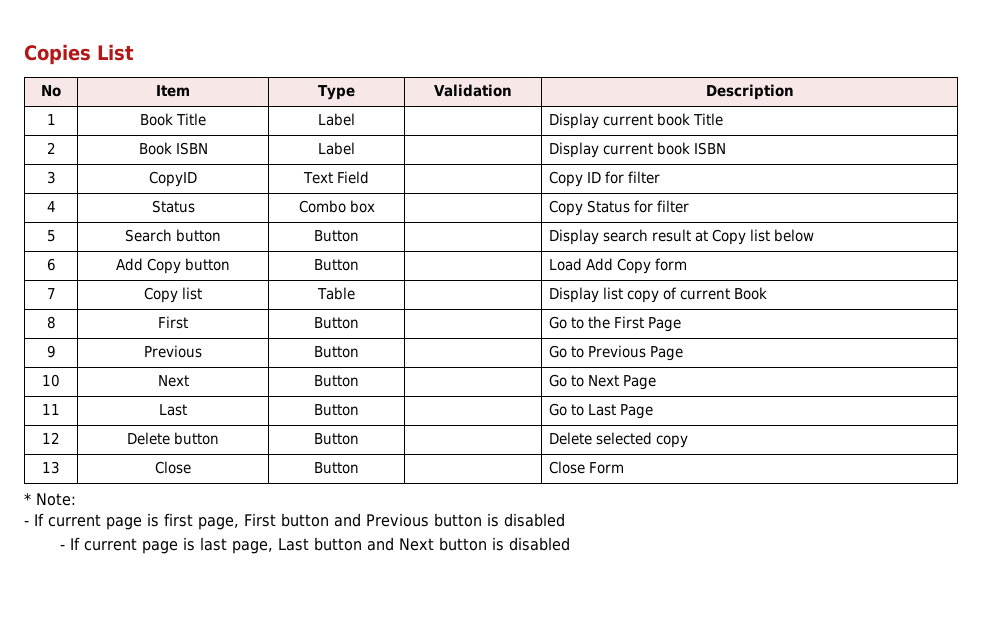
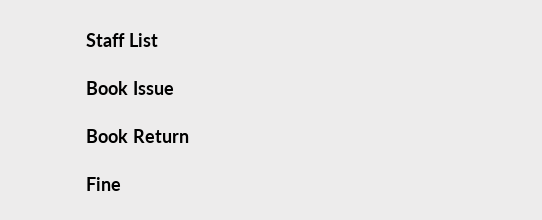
[24,44,91,65] Copies -> [86,33,125,47] Staff
[41,85,61,97] [156,85,190,97] [318,85,356,100] [434,84,512,97] [705,84,794,100] [46,114,56,125] [140,113,206,126] [318,113,355,126] [548,113,723,129] [46,142,56,154] [138,142,208,155] [318,142,355,155] [548,142,726,158] [46,171,56,184] [149,171,197,187] [302,171,370,184] [548,171,660,187] [46,201,56,212] [151,200,195,213] [298,200,375,213] [548,200,689,216] [46,230,56,242] [125,229,221,242] [314,230,359,242] [548,229,814,245] [46,258,56,271] [116,258,230,274] [314,259,359,271] [548,258,687,274] [46,288,56,299] [144,287,202,303] [317,287,356,300] [548,287,767,303] [46,316,56,329] [158,316,189,329] [314,317,359,329] [548,316,681,332] [46,345,56,358] [144,345,202,358] [314,346,359,358] [548,345,683,361] [42,374,60,387] [157,375,189,387] [314,375,359,387] [548,374,656,390] [42,404,60,415] [159,404,187,416] [314,404,359,416] [548,403,653,419] [42,432,60,444] [127,432,219,445] [314,433,359,445] [548,432,688,448] [42,461,60,474] [155,461,191,474] [314,462,359,474] [548,461,624,474] [24,493,76,506] [24,513,565,530] [60,537,571,554] // No | Item | Type | Validation | Description // 1 | Book Title | Label | | Display current book Title // 2 | Book ISBN | Label | | Display current book ISBN // 3 | CopyID | Text Field | | Copy ID for filter // 4 | Status | Combo box | | Copy Status for filter // 5 | Search button | Button | | Display search result at Copy list below // 6 | Add Copy button | Button | | Load Add Copy form // 7 | Copy list | Table | | Display list copy of current Book // 8 | First | Button | | Go to the First Page // 9 | Previous | Button | | Go to Previous Page // 10 | Next | Button | | Go to Next Page // 11 | Last | Button | | Go to Last Page // 12 | Delete button | Button | | Delete selected copy // 13 | Close | Button | | Close Form // * Note: // - If current page is first page, First button and Previous button is disabled // - If current page is last page, Last button and Next button is disabled -> [86,81,174,95] [86,129,189,143] [86,177,121,191] // Book Issue // Book Return // Fine

